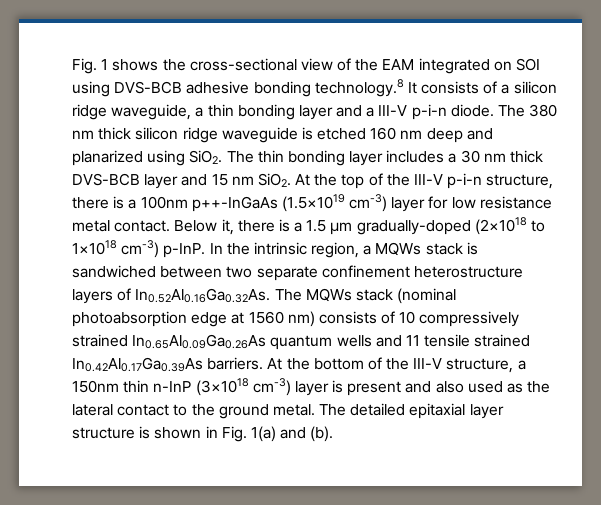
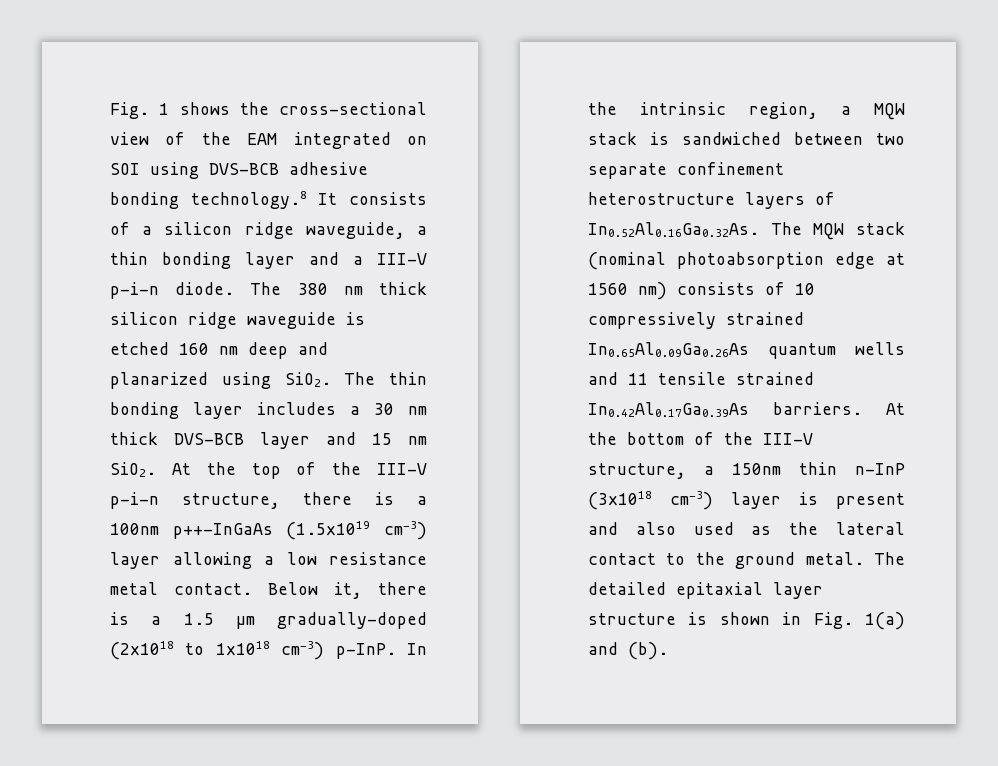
[428,196,449,209] for -> [172,552,274,569] allowing a
[375,242,422,256] MQWs -> [874,103,905,120] MQW
[305,288,352,302] MQWs -> [813,223,845,240] MQW

